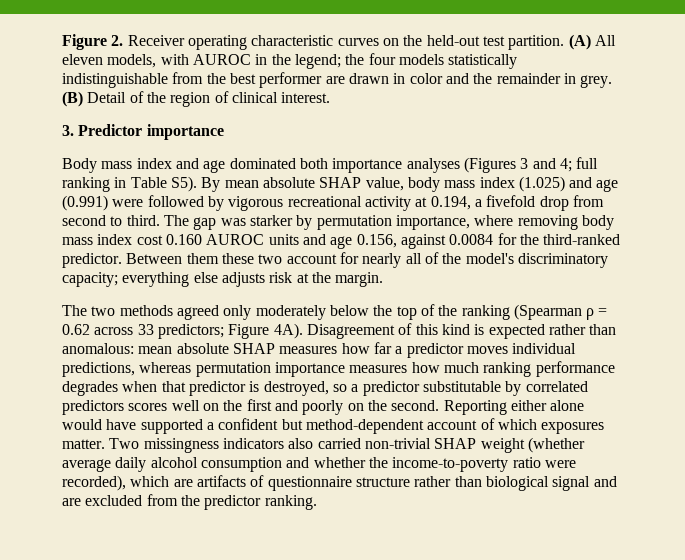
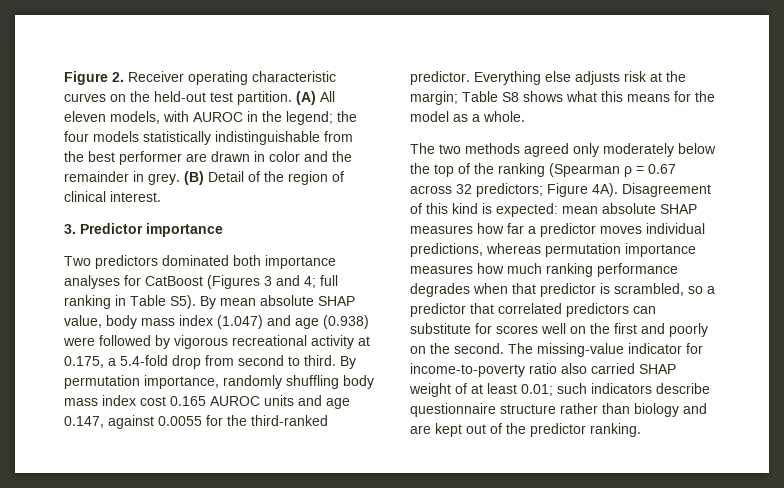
[62,158,226,173] Body mass index and age -> [64,255,158,269] Two predictors
(460, 165) none -> [124,275,203,286] for CatBoost
[518,176,619,192] [62,195,108,211] (1.025) and age (0.991) -> [217,315,369,329] (1.047) and age (0.938)
[430,195,536,210] 0.194, a fivefold -> [64,355,168,368] 0.175, a 5.4-fold
[163,215,578,230] The gap was starker by permutation importance, where removing -> [340,356,356,369] [64,375,339,389] By permutation importance, randomly shuffling
[165,234,202,245] 0.160 -> [170,396,206,406] 0.165
[356,234,494,249] 0.156, against 0.0084 -> [64,415,202,429] 0.147, against 0.0055
[126,252,608,268] [62,272,190,287] Between them these two account for nearly all of the model's discriminatory capacity; everything -> [474,71,541,85] Everything
[335,272,384,287] margin. -> [410,91,715,105] [410,111,525,122] margin; Table S8 shows what this means for the model as a whole.
[62,324,154,335] 0.62 across 33 -> [648,164,676,174] [410,184,472,194] 0.67 across 32
[488,324,617,339] [62,343,134,354] expected rather than anomalous: -> [496,203,558,217] expected:
[263,381,329,396] destroyed, -> [614,283,684,296] scrambled,
[422,381,588,396] [62,400,124,415] substitutable by correlated predictors -> [470,303,656,317] [410,323,492,334] that correlated predictors can substitute for
[443,400,585,415] [62,418,605,434] [62,438,284,453] Reporting either alone would have supported a confident but method-dependent account of which exposures matter. Two missingness indicators -> [508,343,703,357] [410,363,557,377] The missing-value indicator for income-to-poverty ratio
[364,438,431,449] non-trivial -> (635, 368) none
[527,437,585,453] [62,457,576,472] [62,475,617,491] [62,494,178,506] (whether average daily alcohol consumption and whether the income-to-poverty ratio were recorded), which are artifacts of questionnaire structure rather than biological signal and are excluded from -> [455,383,710,396] [410,403,707,417] [410,423,502,437] of at least 0.01; such indicators describe questionnaire structure rather than biology and are kept out of

